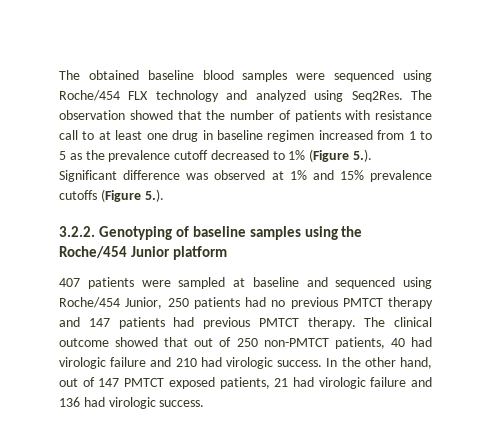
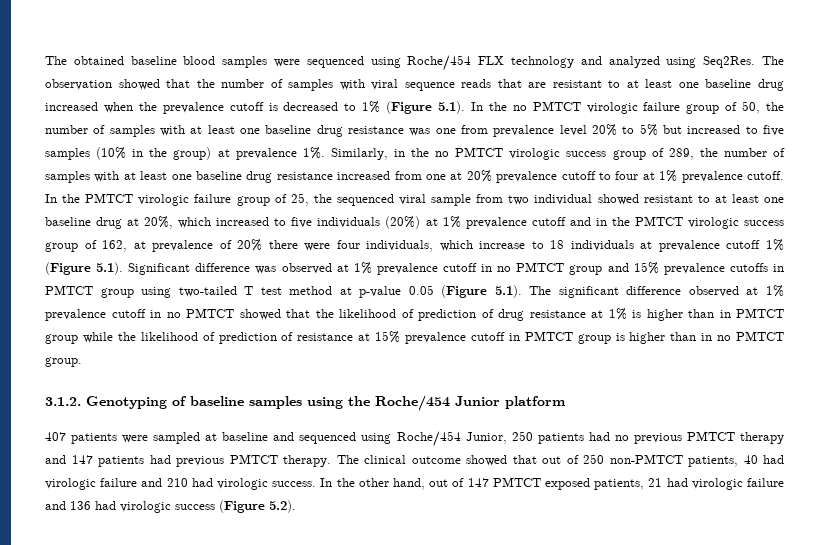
[294,110,432,122] [59,130,433,142] [59,151,82,160] patients with resistance call to at least one drug in baseline regimen increased from 1 to 5 as -> [288,79,784,91] [45,102,133,113] samples with viral sequence reads that are resistant to at least one baseline drug increased when
(209, 155) none -> [268,103,278,111] is
[353,149,373,162] 5.). -> [437,101,784,114] [45,124,785,137] [45,147,786,160] [45,170,784,183] [45,193,785,206] [45,216,784,229] [45,239,784,252] [45,262,124,275] 5.1). In the no PMTCT virologic failure group of 50, the number of samples with at least one baseline drug resistance was one from prevalence level 20% to 5% but increased to five samples (10% in the group) at prevalence 1%. Similarly, in the no PMTCT virologic success group of 289, the number of samples with at least one baseline drug resistance increased from one at 20% prevalence cutoff to four at 1% prevalence cutoff. In the PMTCT virologic failure group of 25, the sequenced viral sample from two individual showed resistant to at least one baseline drug at 20%, which increased to five individuals (20%) at 1% prevalence cutoff and in the PMTCT virologic success group of 162, at prevalence of 20% there were four individuals, which increase to 18 individuals at prevalence cutoff 1% (Figure 5.1).
[312,170,432,182] [59,189,164,202] [59,226,95,237] and 15% prevalence cutoffs (Figure 5.). // 3.2.2. -> [376,262,784,275] [45,285,784,298] [45,308,784,321] [45,331,784,344] [45,357,82,367] [45,397,81,406] prevalence cutoff in no PMTCT group and 15% prevalence cutoffs in PMTCT group using two-tailed T test method at p-value 0.05 (Figure 5.1). The significant difference observed at 1% prevalence cutoff in no PMTCT showed that the likelihood of prediction of drug resistance at 1% is higher than in PMTCT group while the likelihood of prediction of resistance at 15% prevalence cutoff in PMTCT group is higher than in no PMTCT group. // 3.1.2.
[159,400,205,407] success. -> [175,500,296,513] success (Figure 5.2).

